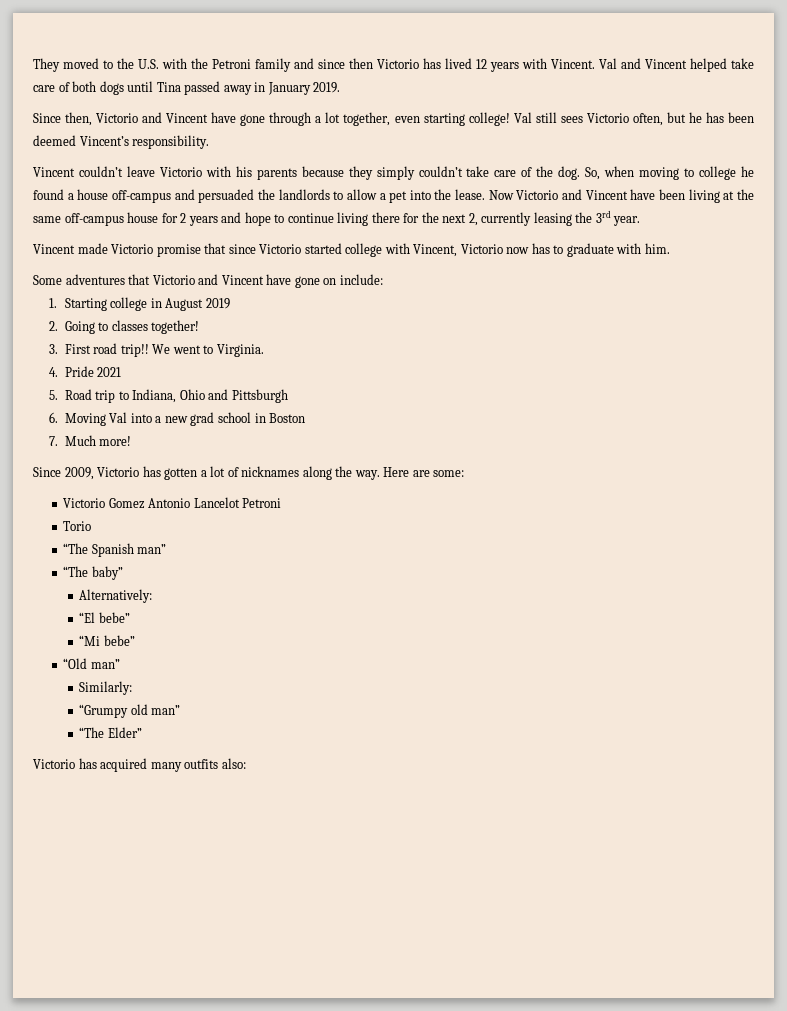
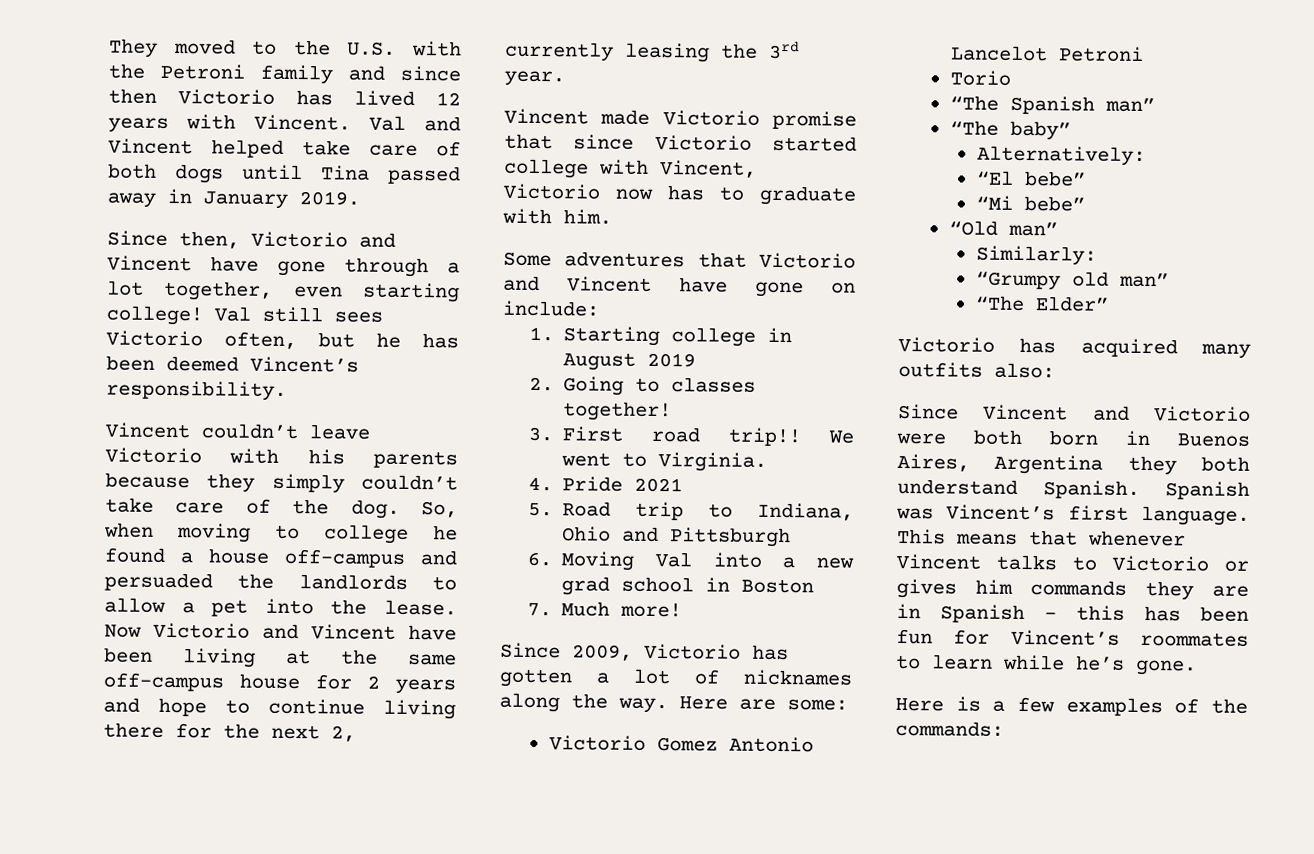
(246, 763) none -> [898,403,1251,422] [896,429,1250,447] [897,453,1250,476] [897,478,1250,500] [896,504,1250,526] [897,528,1186,547] [896,553,1249,572] [896,578,1249,601] [896,603,1249,624] [896,628,1249,647] [896,654,1197,676] [895,696,1248,717] [895,720,1004,737] // Since Vincent and Victorio were both born in Buenos Aires, Argentina they both understand Spanish. Spanish was Vincent’s first language. This means that whenever Vincent talks to Victorio or gives him commands they are in Spanish – this has been fun for Vincent’s roommates to learn while he’s gone. // Here is a few examples of the commands:

